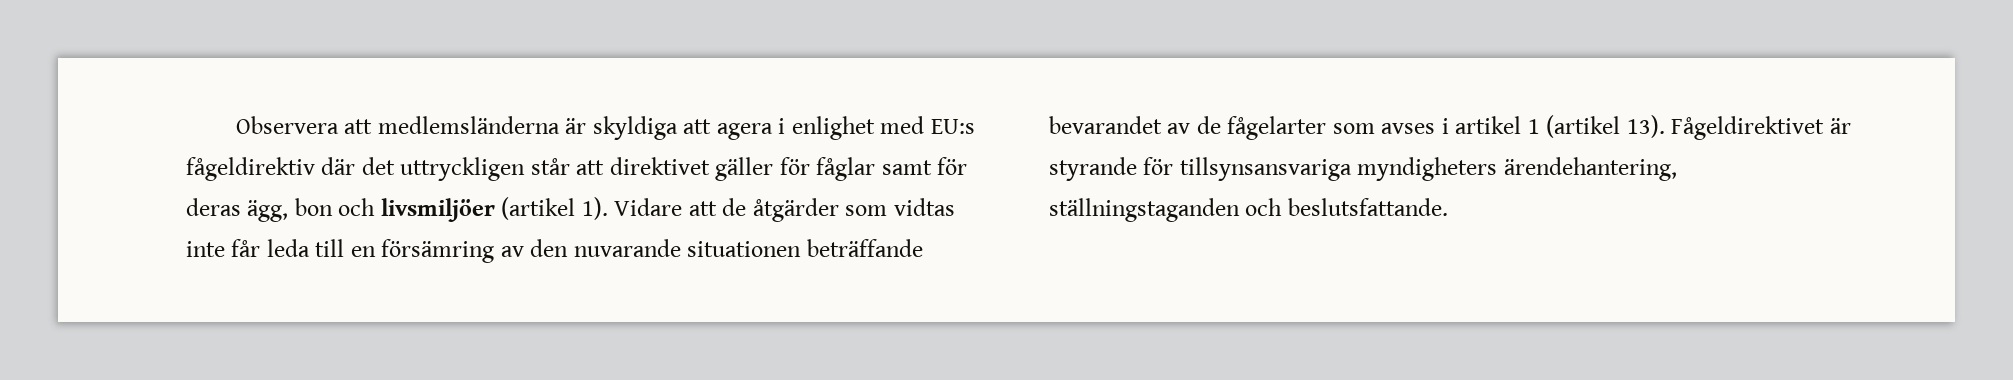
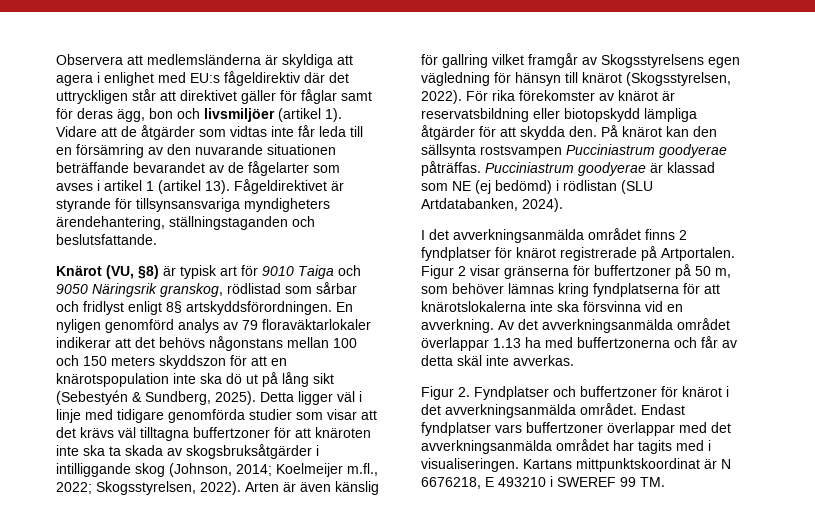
(1448, 207) none -> [56,265,361,279] [56,282,357,297] [56,301,353,315] [56,319,371,333] [56,336,357,351] [56,355,287,369] [56,372,334,387] [56,390,362,405] [56,409,377,423] [56,427,371,441] [56,444,319,459] [56,463,378,477] [56,481,379,495] [421,53,740,68] [421,72,731,86] [421,90,675,104] [421,108,697,122] [421,125,717,140] [421,144,727,158] [421,161,715,176] [421,180,653,194] [421,198,563,212] [421,228,687,243] [421,246,735,261] [421,264,731,279] [421,283,720,297] [421,301,683,312] [421,318,730,333] [421,336,737,351] [421,355,574,366] [421,386,729,400] [421,403,685,418] [421,422,731,436] [421,439,711,454] [421,458,731,472] [421,476,665,489] // Knärot (VU, §8) är typisk art för 9010 Taiga och 9050 Näringsrik granskog, rödlistad som sårbar och fridlyst enligt 8§ artskyddsförordningen. En nyligen genomförd analys av 79 floraväktarlokaler indikerar att det behövs någonstans mellan 100 och 150 meters skyddszon för att en knärotspopulation inte ska dö ut på lång sikt (Sebestyén & Sundberg, 2025). Detta ligger väl i linje med tidigare genomförda studier som visar att det krävs väl tilltagna buffertzoner för att knäroten inte ska ta skada av skogsbruksåtgärder i intilliggande skog (Johnson, 2014; Koelmeijer m.fl., 2022; Skogsstyrelsen, 2022). Arten är även känslig för gallring vilket framgår av Skogsstyrelsens egen vägledning för hänsyn till knärot (Skogsstyrelsen, 2022). För rika förekomster av knärot är reservatsbildning eller biotopskydd lämpliga åtgärder för att skydda den. På knärot kan den sällsynta rostsvampen Pucciniastrum goodyerae påträffas. Pucciniastrum goodyerae är klassad som NE (ej bedömd) i rödlistan (SLU Artdatabanken, 2024). // I det avverkningsanmälda området finns 2 fyndplatser för knärot registrerade på Artportalen. Figur 2 visar gränserna för buffertzoner på 50 m, som behöver lämnas kring fyndplatserna för att knärotslokalerna inte ska försvinna vid en avverkning. Av det avverkningsanmälda området överlappar 1.13 ha med buffertzonerna och får av detta skäl inte avverkas. // Figur 2. Fyndplatser och buffertzoner för knärot i det avverkningsanmälda området. Endast fyndplatser vars buffertzoner överlappar med det avverkningsanmälda området har tagits med i visualiseringen. Kartans mittpunktskoordinat är N 6676218, E 493210 i SWEREF 99 TM.

